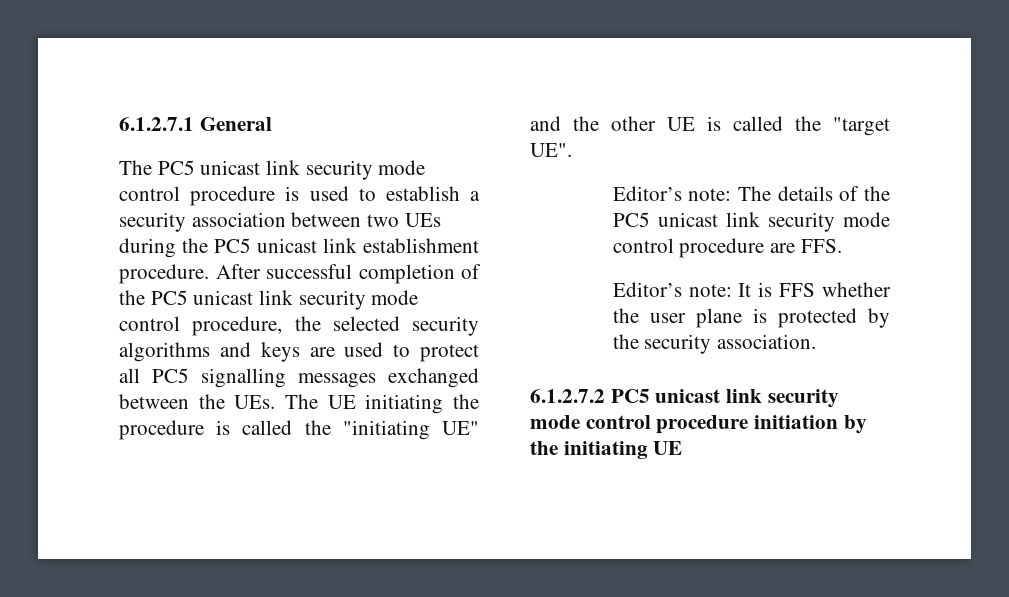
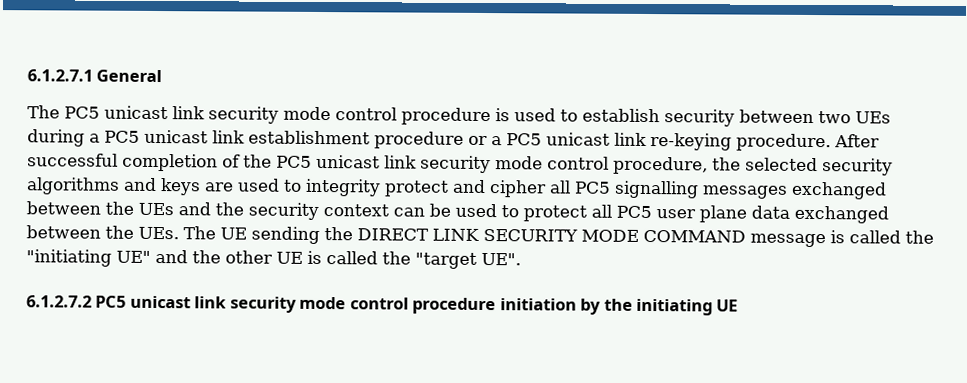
[470,191,480,201] [119,212,286,232] a security association -> [664,109,735,127] security
[182,238,208,253] the -> [89,133,100,143] a
(479, 245) none -> [374,131,732,151] procedure or a PC5 unicast link re-keying
[420,344,479,362] protect -> [305,178,547,198] integrity protect and cipher
[234,394,479,414] [119,420,204,440] UEs. The UE initiating the procedure -> [138,202,889,224] [26,225,826,248] UEs and the security context can be used to protect all PC5 user plane data exchanged between the UEs. The UE sending the DIRECT LINK SECURITY MODE COMMAND message
[612,186,890,201] [612,212,890,232] [612,238,842,258] [612,282,891,297] [612,308,890,328] [612,334,817,354] // Editor’s note: The details of the PC5 unicast link security mode control procedure are FFS. // Editor’s note: It is FFS whether the user plane is protected by the security association. -> (521, 259) none

